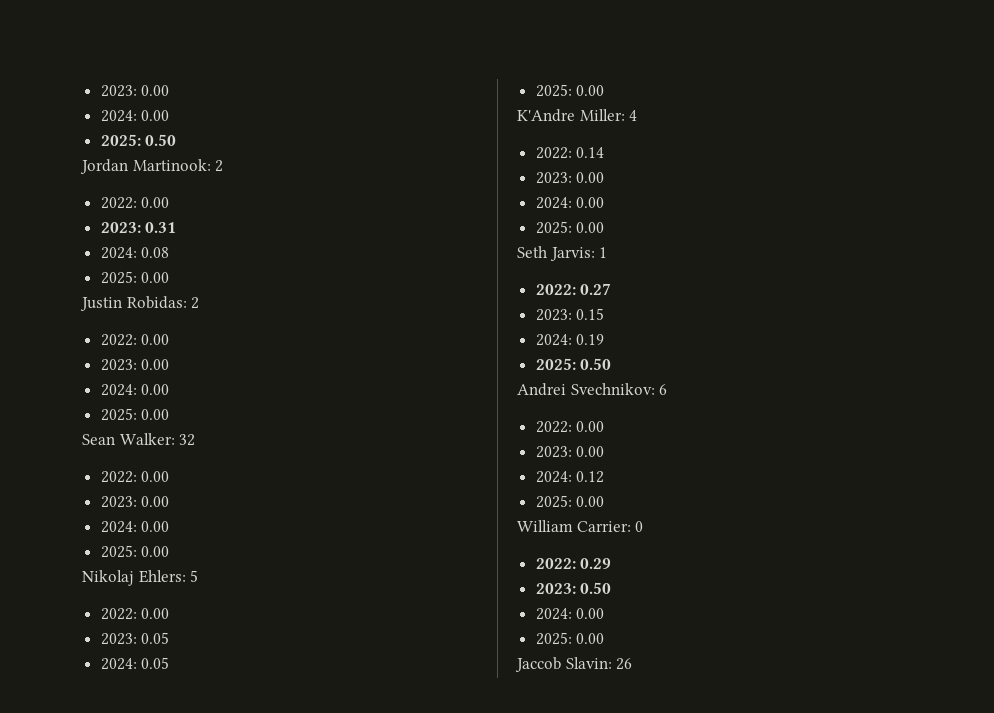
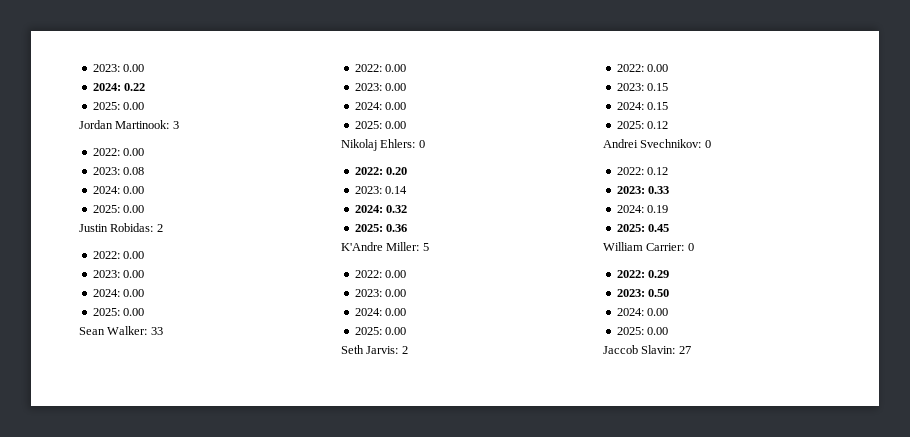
[100,85,170,97] [100,110,170,122] [100,134,177,146] 2023: 0.00 // 2024: 0.00 // 2025: 0.50 -> [92,64,145,72] [92,83,146,91] [92,102,145,110] 2023: 0.00 // 2024: 0.22 // 2025: 0.00
[215,160,224,172] [100,197,170,209] [100,222,177,233] [100,247,170,259] 2 // 2022: 0.00 // 2023: 0.31 // 2024: 0.08 -> [172,121,179,129] [92,148,145,156] [92,167,145,175] [92,186,145,194] 3 // 2022: 0.00 // 2023: 0.08 // 2024: 0.00
[179,434,196,446] 32 -> [150,327,163,335] 33
[190,570,199,582] [100,608,170,620] [100,632,170,645] [100,657,170,670] [535,84,605,97] [517,109,638,122] [535,147,605,159] 5 // 2022: 0.00 // 2023: 0.05 // 2024: 0.05 // 2025: 0.00 // K'Andre Miller: 4 // 2022: 0.14 -> [418,140,425,148] [354,167,408,175] [354,186,408,194] [354,205,408,213] [354,224,408,232] [341,242,429,251] [354,270,407,278] 0 // 2022: 0.20 // 2023: 0.14 // 2024: 0.32 // 2025: 0.36 // K'Andre Miller: 5 // 2022: 0.00
[599,247,608,258] [535,283,612,295] 1 // 2022: 0.27 -> [401,346,408,354] [616,64,669,72] 2 // 2022: 0.00
[576,334,605,345] [535,358,612,370] [517,383,668,396] [535,421,605,433] [535,446,605,458] [535,471,605,483] [535,495,605,508] 0.19 // 2025: 0.50 // Andrei Svechnikov: 6 // 2022: 0.00 // 2023: 0.00 // 2024: 0.12 // 2025: 0.00 -> [647,102,669,110] [616,121,669,129] [603,139,711,148] [616,167,669,175] [616,186,670,194] [616,205,669,213] [616,224,670,232] 0.15 // 2025: 0.12 // Andrei Svechnikov: 0 // 2022: 0.12 // 2023: 0.33 // 2024: 0.19 // 2025: 0.45
[616,658,633,670] 26 -> [678,346,691,354] 27

